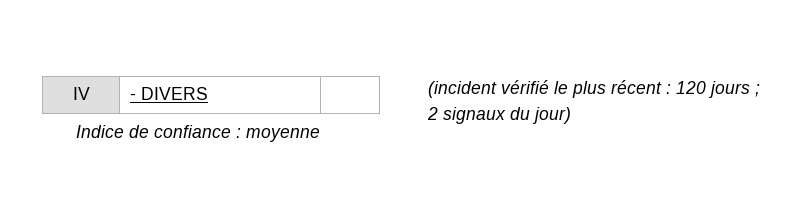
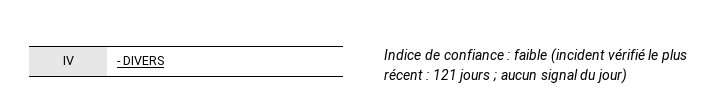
[245,128,320,142] moyenne -> [514,49,548,60] faible
[676,81,706,94] 120 -> [432,69,457,80] 121
[427,107,506,124] 2 signaux -> [500,69,578,83] aucun signal

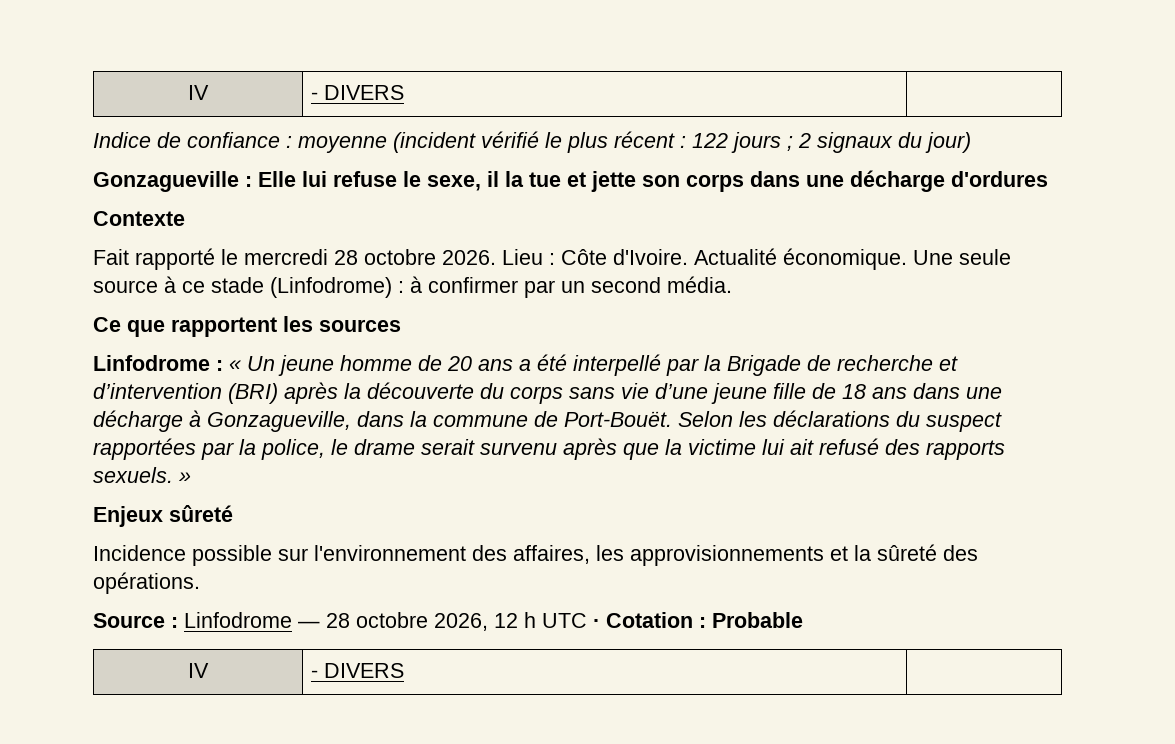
[514,49,548,60] faible -> [298,136,387,153] moyenne
[432,69,457,80] 121 -> [692,133,728,148] 122
[500,69,578,83] aucun signal -> [798,132,893,153] 2 signaux
(628, 76) none -> [93,170,1048,192] [93,211,185,226] [93,248,1011,270] [93,276,732,298] [93,316,401,337] [93,354,958,376] [93,382,1002,404] [93,410,1002,432] [93,438,1005,460] [93,467,191,483] [93,505,233,527] [93,544,978,566] [93,572,200,594] [93,612,803,631] [188,663,209,678] [311,663,405,678] // Gonzagueville : Elle lui refuse le sexe, il la tue et jette son corps dans une décharge d'ordures // Contexte // Fait rapporté le mercredi 28 octobre 2026. Lieu : Côte d'Ivoire. Actualité économique. Une seule source à ce stade (Linfodrome) : à confirmer par un second média. // Ce que rapportent les sources // Linfodrome : « Un jeune homme de 20 ans a été interpellé par la Brigade de recherche et d’intervention (BRI) après la découverte du corps sans vie d’une jeune fille de 18 ans dans une décharge à Gonzagueville, dans la commune de Port-Bouët. Selon les déclarations du suspect rapportées par la police, le drame serait survenu après que la victime lui ait refusé des rapports sexuels. » // Enjeux sûreté // Incidence possible sur l'environnement des affaires, les approvisionnements et la sûreté des opérations. // Source : Linfodrome — 28 octobre 2026, 12 h UTC · Cotation : Probable // IV | - DIVERS |

